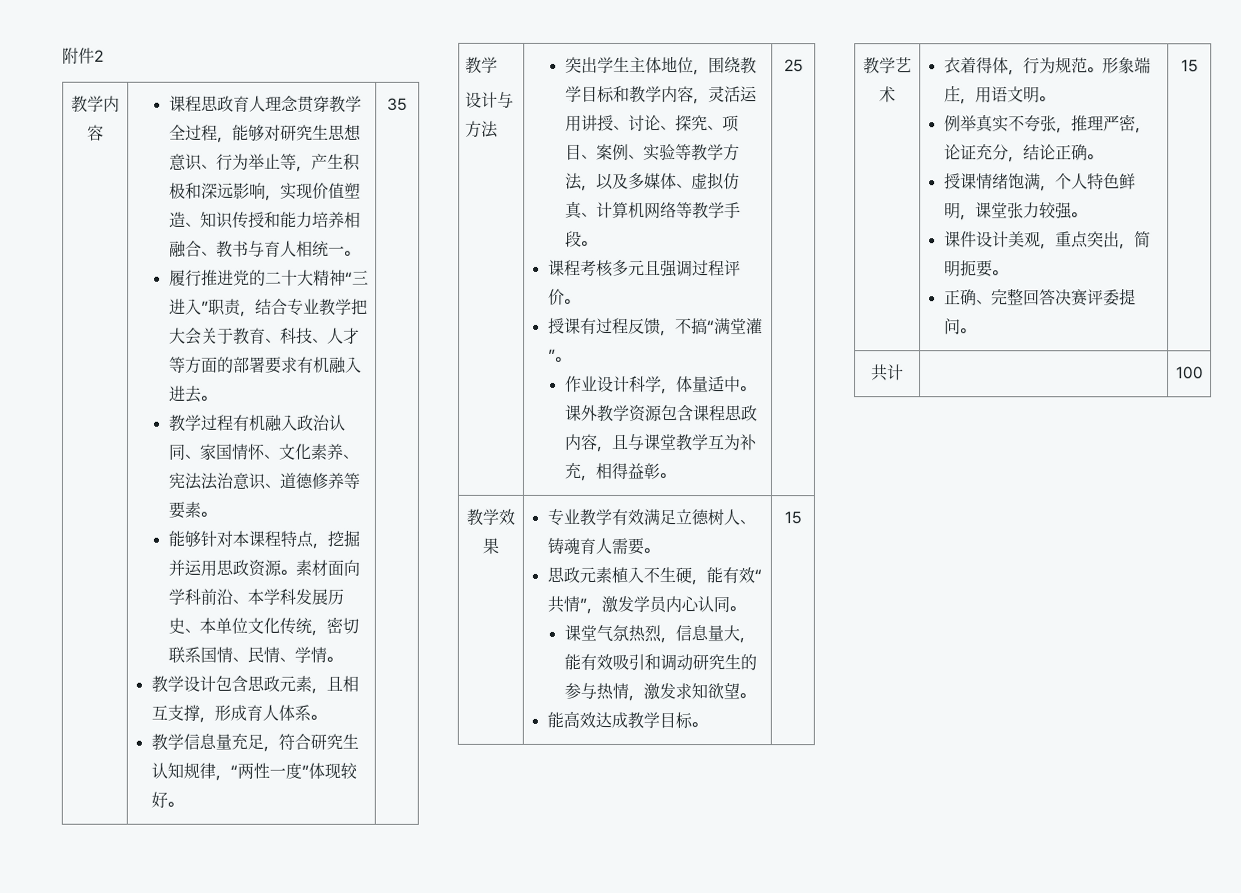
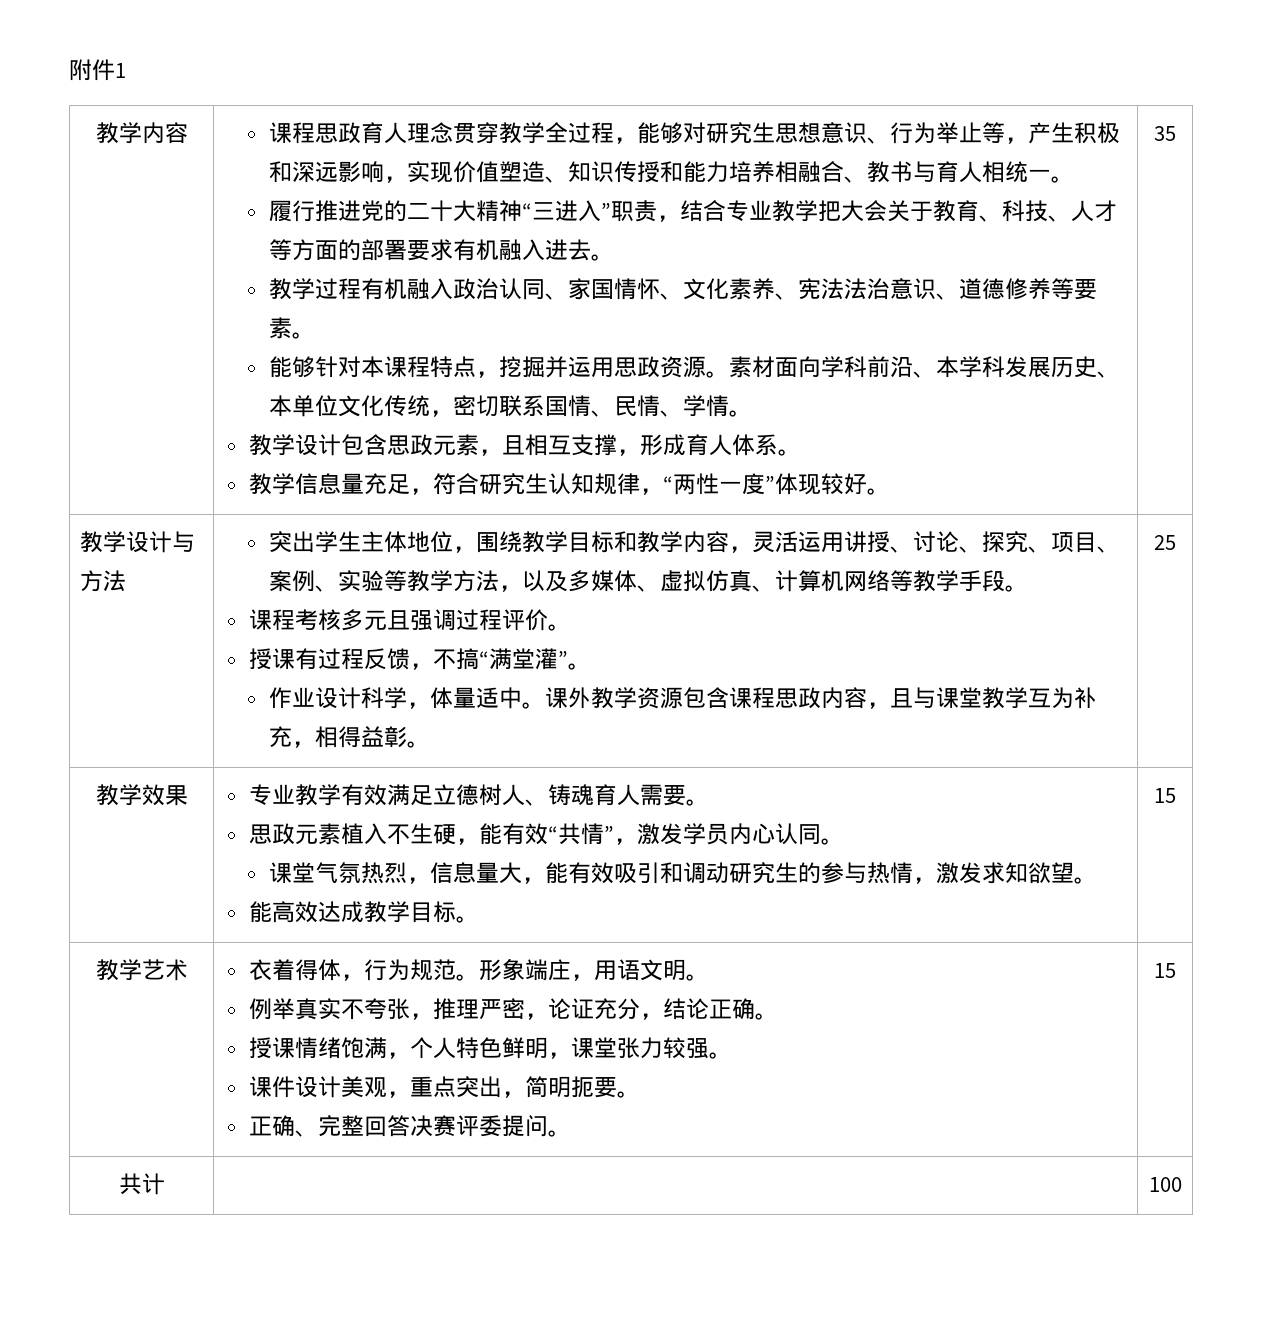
[94,49,104,62] 2 -> [115,63,126,78] 1
(499, 64) // -> (126, 542) none

